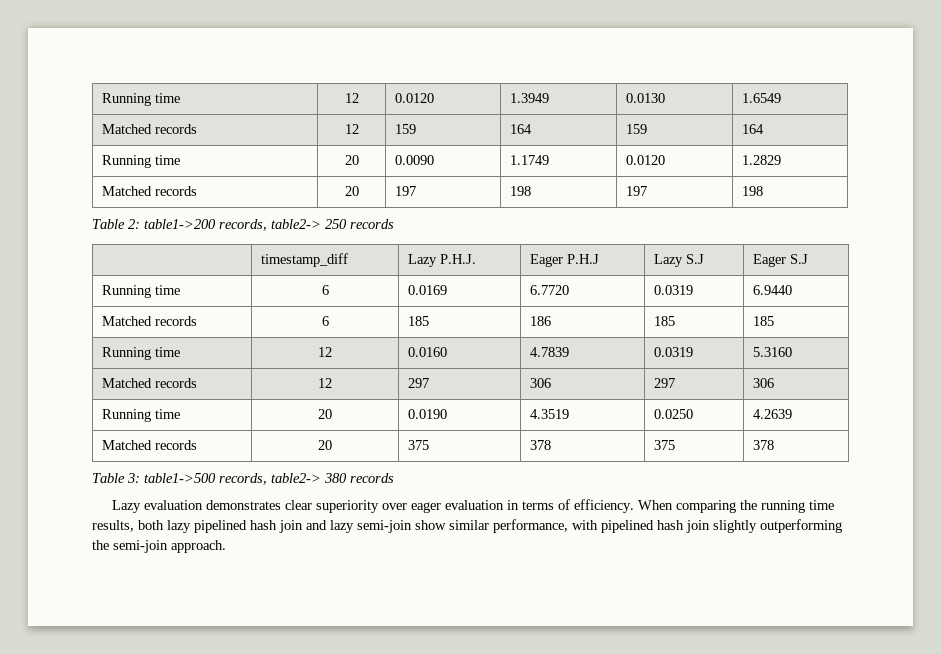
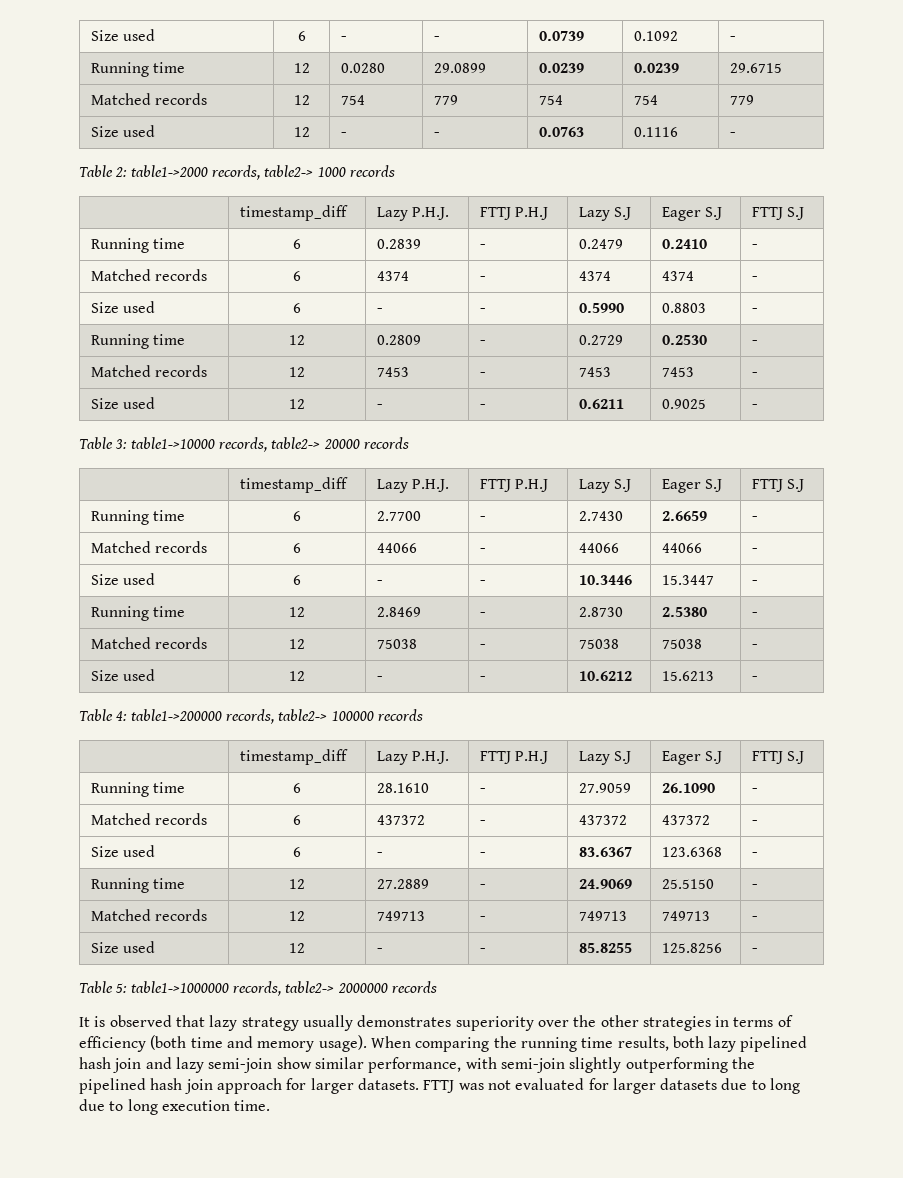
[102,93,181,106] [344,93,359,103] [395,93,435,103] [510,93,550,103] [626,93,666,103] [742,93,782,103] [102,124,198,134] [344,124,359,134] [395,124,417,134] [510,124,533,134] [626,124,648,134] [742,124,765,134] [102,155,181,168] [344,155,359,165] [395,155,435,165] [510,155,550,165] [626,155,666,165] [742,155,782,165] [102,186,198,196] [344,186,359,196] [395,186,417,196] [510,186,532,196] [626,186,648,196] [742,186,764,196] Running time | 12 | 0.0120 | 1.3949 | 0.0130 | 1.6549 // Matched records | 12 | 159 | 164 | 159 | 164 // Running time | 20 | 0.0090 | 1.1749 | 0.0120 | 1.2829 // Matched records | 20 | 197 | 198 | 197 | 198 -> [90,29,156,41] [297,31,306,41] [340,36,347,41] [433,36,440,41] [538,31,584,41] [633,31,678,41] [729,36,736,41] [90,62,186,77] [293,63,310,73] [340,63,385,73] [433,63,486,73] [538,63,584,73] [633,63,679,73] [729,63,782,73] [90,93,208,105] [293,95,310,105] [340,95,365,105] [433,95,458,105] [538,95,563,105] [633,95,658,105] [729,95,754,105] [90,125,156,137] [293,127,310,137] [340,132,347,137] [433,132,440,137] [538,127,584,137] [633,127,678,137] [729,132,736,137] Size used | 6 | - | - | 0.0739 | 0.1092 | - // Running time | 12 | 0.0280 | 29.0899 | 0.0239 | 0.0239 | 29.6715 // Matched records | 12 | 754 | 779 | 754 | 754 | 779 // Size used | 12 | - | - | 0.0763 | 0.1116 | -
[144,219,394,231] [261,253,349,267] [408,254,477,267] [530,254,600,267] [654,254,705,267] [753,254,809,267] [102,285,181,298] [321,285,329,295] [408,285,448,295] [530,285,570,295] [654,285,694,295] [753,285,793,295] [102,316,198,326] [321,316,329,326] [408,316,430,326] [530,316,552,326] [654,316,676,326] [753,316,775,326] [102,347,181,360] [318,347,332,357] [408,347,448,357] [530,347,570,357] [654,347,694,357] [753,347,793,357] [102,378,198,388] [318,378,332,388] [408,378,430,388] [530,378,552,388] [654,378,676,388] [753,378,775,388] [102,409,181,422] [318,409,332,419] [408,409,448,419] [530,409,570,419] [654,409,694,419] [753,409,793,419] [102,440,198,450] [318,440,332,450] [408,440,430,450] [530,440,552,450] [654,440,676,450] [753,440,775,450] [92,473,394,485] [111,499,634,513] table1->200 records, table2-> 250 records // | timestamp_diff | Lazy P.H.J. | Eager P.H.J | Lazy S.J | Eager S.J // Running time | 6 | 0.0169 | 6.7720 | 0.0319 | 6.9440 // Matched records | 6 | 185 | 186 | 185 | 185 // Running time | 12 | 0.0160 | 4.7839 | 0.0319 | 5.3160 // Matched records | 12 | 297 | 306 | 297 | 306 // Running time | 20 | 0.0190 | 4.3519 | 0.0250 | 4.2639 // Matched records | 20 | 375 | 378 | 375 | 378 // Table 3: table1->500 records, table2-> 380 records // Lazy evaluation demonstrates clear superiority over eager evaluation in terms of efficiency. -> [130,165,395,180] [239,205,348,221] [376,207,450,221] [479,207,549,220] [578,207,632,221] [661,207,723,221] [751,207,805,220] [90,238,186,253] [293,239,301,249] [376,239,421,249] [479,244,486,249] [578,239,623,249] [661,239,707,249] [751,244,758,249] [90,269,208,281] [293,271,301,281] [376,271,409,281] [479,276,486,281] [578,271,611,281] [661,271,694,281] [751,276,758,281] [90,301,156,313] [293,303,301,313] [376,308,383,313] [479,308,486,313] [578,303,624,313] [661,303,706,313] [751,308,758,313] [90,334,186,349] [289,335,305,345] [376,335,421,345] [479,340,486,345] [578,335,623,345] [661,335,707,345] [751,340,758,345] [90,365,208,377] [289,367,305,377] [376,367,409,377] [479,372,486,377] [578,367,611,377] [661,367,694,377] [751,372,758,377] [90,397,156,409] [289,399,305,409] [376,404,383,409] [479,404,486,409] [578,399,624,409] [661,399,706,409] [751,404,758,409] [79,437,409,452] [239,477,348,493] [376,479,450,493] [479,479,549,492] [578,479,632,493] [661,479,723,493] [751,479,805,492] [90,510,186,525] [293,511,301,521] [376,511,421,521] [479,516,486,521] [578,511,623,521] [661,511,707,521] [751,516,758,521] [90,541,208,553] [293,543,301,553] [376,543,417,553] [479,548,486,553] [578,543,619,553] [661,543,702,553] [751,548,758,553] [90,573,156,585] [293,575,301,585] [376,580,383,585] [479,580,486,585] [578,575,632,585] [661,575,714,585] [751,580,758,585] [90,606,186,621] [289,607,305,617] [376,607,421,617] [479,612,486,617] [578,607,623,617] [661,607,707,617] [751,612,758,617] [90,637,208,649] [289,639,305,649] [376,639,417,649] [479,644,486,649] [578,639,619,649] [661,639,702,649] [751,644,758,649] [90,669,156,681] [289,671,305,681] [376,676,383,681] [479,676,486,681] [578,671,632,681] [661,671,714,681] [751,676,758,681] [79,709,423,724] [239,749,348,765] [376,751,450,765] [479,751,549,764] [578,751,632,765] [661,751,723,765] [751,751,805,764] [90,782,186,797] [293,783,301,793] [376,783,429,793] [479,788,486,793] [578,783,631,793] [661,783,715,793] [751,788,758,793] [90,813,208,825] [293,815,301,825] [376,815,425,825] [479,820,486,825] [578,815,627,825] [661,815,710,825] [751,820,758,825] [90,845,156,857] [293,847,301,857] [376,852,383,857] [479,852,486,857] [578,847,632,857] [661,847,722,857] [751,852,758,857] [90,878,186,893] [289,879,305,889] [376,879,429,889] [479,884,486,889] [578,879,632,889] [661,879,714,889] [751,884,758,889] [90,909,208,921] [289,911,305,921] [376,911,425,921] [479,916,486,921] [578,911,627,921] [661,911,710,921] [751,916,758,921] [90,941,156,953] [289,943,305,953] [376,948,383,953] [479,948,486,953] [578,943,632,953] [661,943,722,953] [751,948,758,953] [79,981,437,996] [79,1015,793,1031] [79,1035,367,1052] table1->2000 records, table2-> 1000 records // | timestamp_diff | Lazy P.H.J. | FTTJ P.H.J | Lazy S.J | Eager S.J | FTTJ S.J // Running time | 6 | 0.2839 | - | 0.2479 | 0.2410 | - // Matched records | 6 | 4374 | - | 4374 | 4374 | - // Size used | 6 | - | - | 0.5990 | 0.8803 | - // Running time | 12 | 0.2809 | - | 0.2729 | 0.2530 | - // Matched records | 12 | 7453 | - | 7453 | 7453 | - // Size used | 12 | - | - | 0.6211 | 0.9025 | - // Table 3: table1->10000 records, table2-> 20000 records // | timestamp_diff | Lazy P.H.J. | FTTJ P.H.J | Lazy S.J | Eager S.J | FTTJ S.J // Running time | 6 | 2.7700 | - | 2.7430 | 2.6659 | - // Matched records | 6 | 44066 | - | 44066 | 44066 | - // Size used | 6 | - | - | 10.3446 | 15.3447 | - // Running time | 12 | 2.8469 | - | 2.8730 | 2.5380 | - // Matched records | 12 | 75038 | - | 75038 | 75038 | - // Size used | 12 | - | - | 10.6212 | 15.6213 | - // Table 4: table1->200000 records, table2-> 100000 records // | timestamp_diff | Lazy P.H.J. | FTTJ P.H.J | Lazy S.J | Eager S.J | FTTJ S.J // Running time | 6 | 28.1610 | - | 27.9059 | 26.1090 | - // Matched records | 6 | 437372 | - | 437372 | 437372 | - // Size used | 6 | - | - | 83.6367 | 123.6368 | - // Running time | 12 | 27.2889 | - | 24.9069 | 25.5150 | - // Matched records | 12 | 749713 | - | 749713 | 749713 | - // Size used | 12 | - | - | 85.8255 | 125.8256 | - // Table 5: table1->1000000 records, table2-> 2000000 records // It is observed that lazy strategy usually demonstrates superiority over the other strategies in terms of efficiency (both time and memory usage).
[601,519,842,533] [92,540,226,553] pipelined hash join slightly outperforming the semi-join approach. -> [500,1057,755,1073] [79,1078,801,1094] [79,1099,271,1115] semi-join slightly outperforming the pipelined hash join approach for larger datasets. FTTJ was not evaluated for larger datasets due to long due to long execution time.

